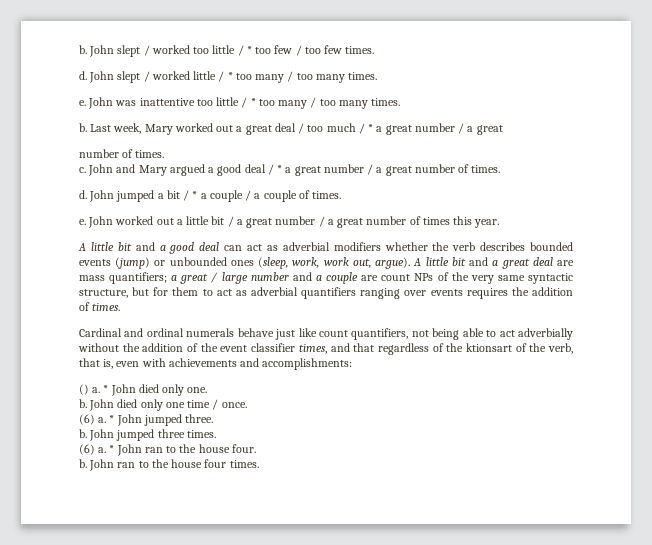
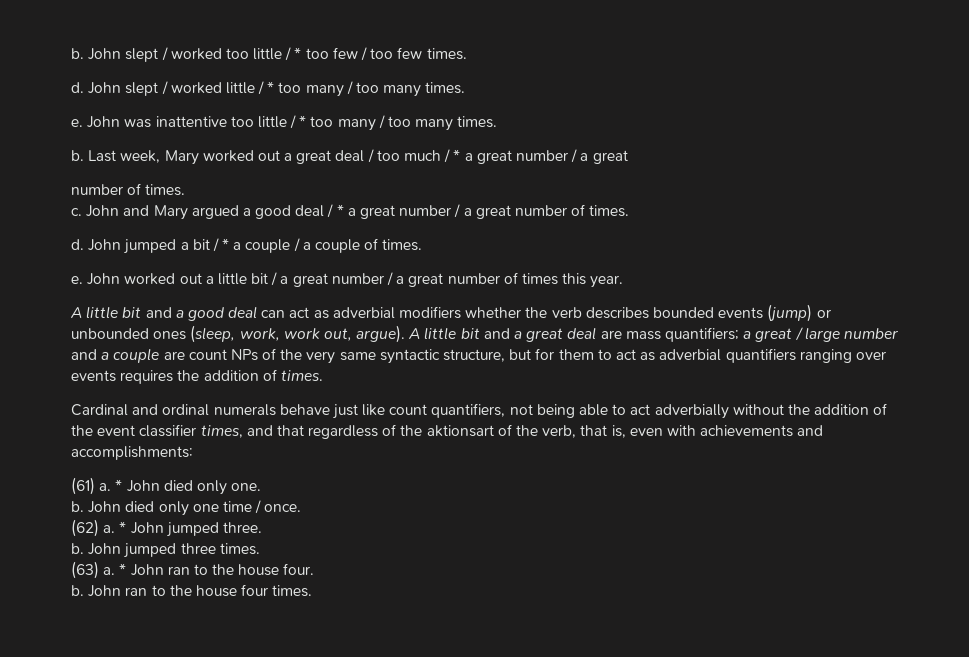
[465,343,512,352] ktionsart -> [426,425,494,437] aktionsart
[79,384,89,395] () -> [71,477,95,495] (61)
[79,414,95,425] (6) -> [71,519,99,537] (62)
[79,444,95,455] (6) -> [71,561,99,579] (63)

